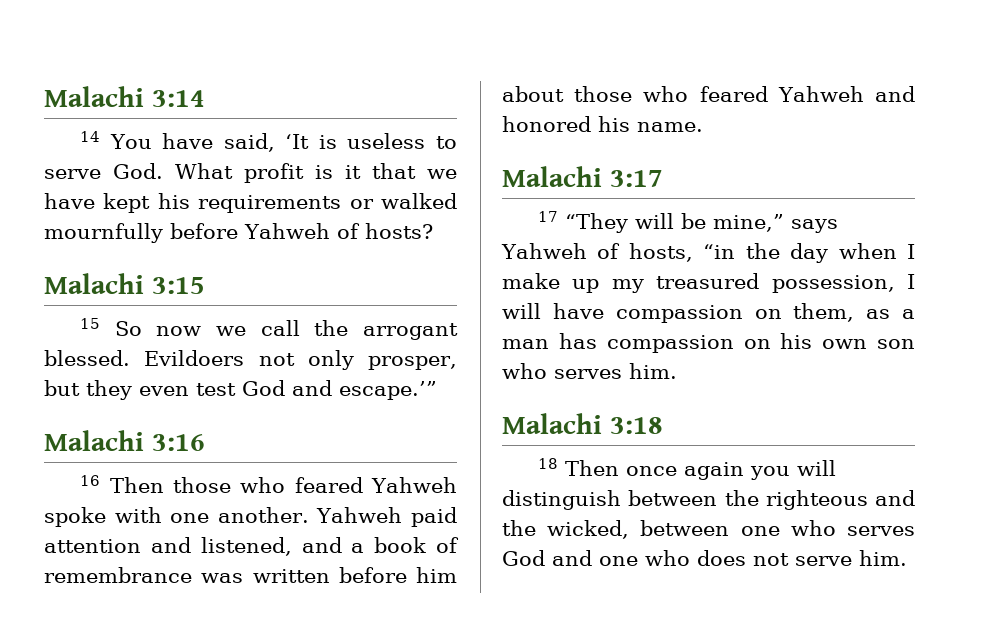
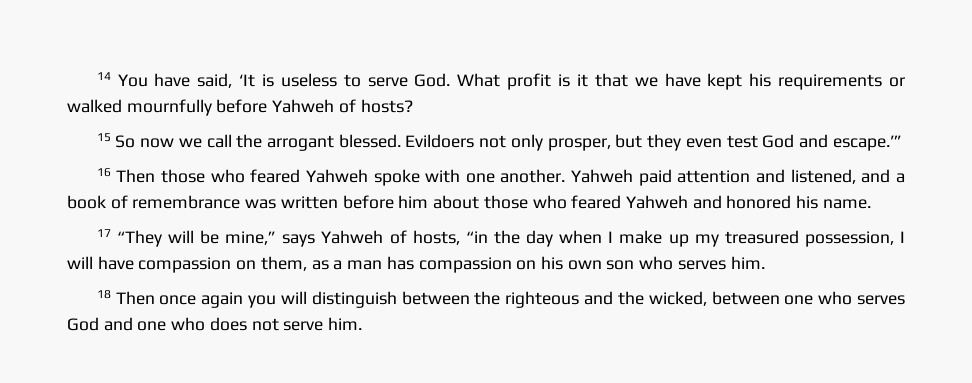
[44,86,205,107] Malachi 3:14 // -> (96, 76) none
[44,273,205,294] // Malachi 3:15 -> (413, 106) none
[44,430,205,451] // Malachi 3:16 -> (902, 143) none
[502,166,663,187] // Malachi 3:17 -> (871, 204) none
[502,413,663,434] // Malachi 3:18 -> (765, 262) none

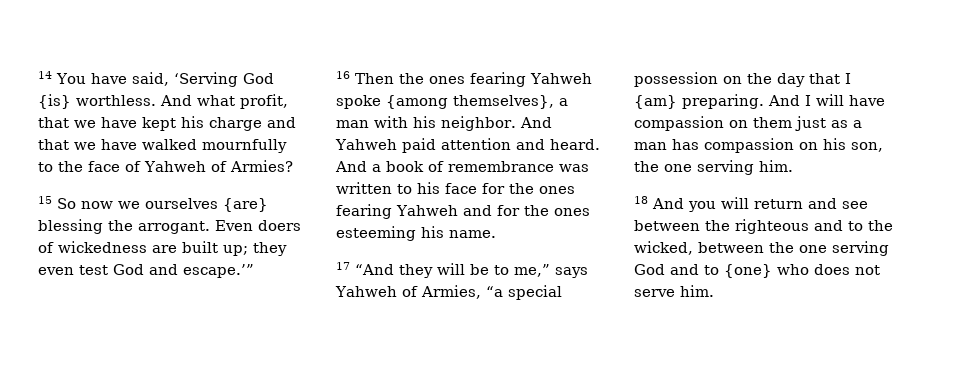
[239,73,588,90] ‘It is useless to serve God. What profit is it -> [173,72,274,87] [38,94,288,109] ‘Serving God {is} worthless. And what profit,
[778,74,905,90] [67,99,413,116] requirements or walked mournfully before Yahweh of hosts? -> [209,117,296,131] [38,139,287,153] [38,160,293,172] charge and that we have walked mournfully to the face of Yahweh of Armies?
[206,134,643,151] call the arrogant blessed. Evildoers not only prosper, but -> [145,198,268,212] [38,219,301,234] [38,241,248,256] ourselves {are} blessing the arrogant. Even doers of wickedness are built up;
[160,169,566,186] those who feared Yahweh spoke with one another. -> [399,72,592,87] [336,95,568,109] [336,116,552,131] the ones fearing Yahweh spoke {among themselves}, a man with his neighbor. And
[790,169,891,184] listened, and -> [549,139,600,150] [335,161,367,172] heard. And
[342,195,871,209] [96,229,894,247] before him about those who feared Yahweh and honored his name. // 17 “They will be mine,” says Yahweh of hosts, “in the day when I make up my treasured possession, -> [397,182,575,194] [336,204,590,219] [336,226,496,241] [336,262,588,278] [335,285,562,300] [634,72,851,87] [634,94,800,109] to his face for the ones fearing Yahweh and for the ones esteeming his name. // 17 “And they will be to me,” says Yahweh of Armies, “a special possession on the day that I {am} preparing. And
[260,256,307,271] them, -> [753,116,826,131] them just
[567,256,765,270] [96,290,397,308] own son who serves him. // 18 Then once again you will distinguish -> [851,142,883,152] [634,160,793,175] [634,196,868,212] son, the one serving him. // 18 And you will return and see
(614, 298) none -> [848,221,863,231] to
[784,291,906,305] [67,317,167,331] one who serves God and one -> [769,241,889,256] [634,264,772,278] the one serving God and to {one}

